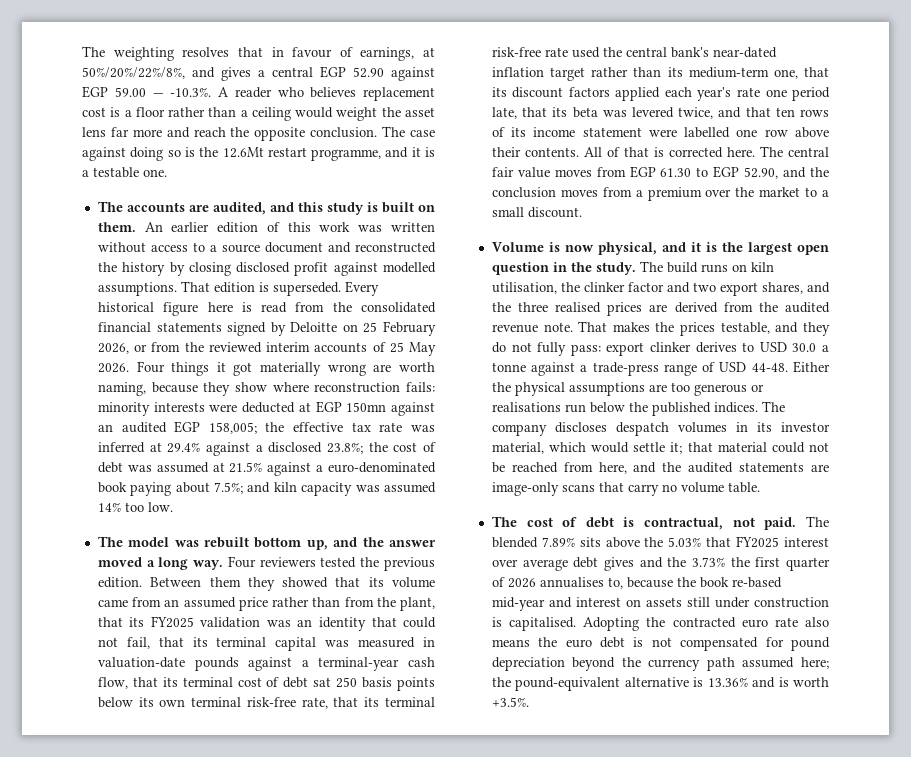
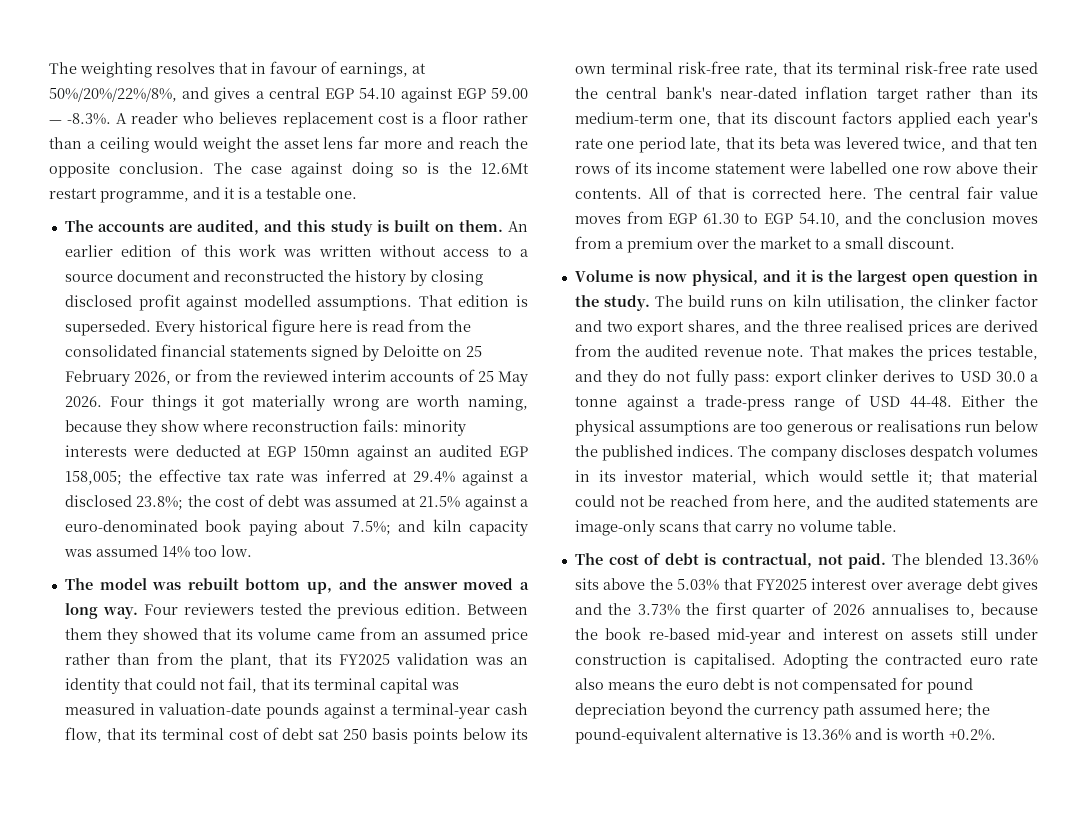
[353,67,384,78] 52.90 -> [359,88,396,100] 54.10
[170,87,212,97] -10.3%. -> [67,113,112,125] -8.3%.
[744,167,779,179] 52.90, -> [798,213,840,227] 54.10,
[541,537,575,547] 7.89% -> [989,554,1038,566] 13.36%
[491,697,529,707] +3.5%. -> [948,729,996,741] +0.2%.

